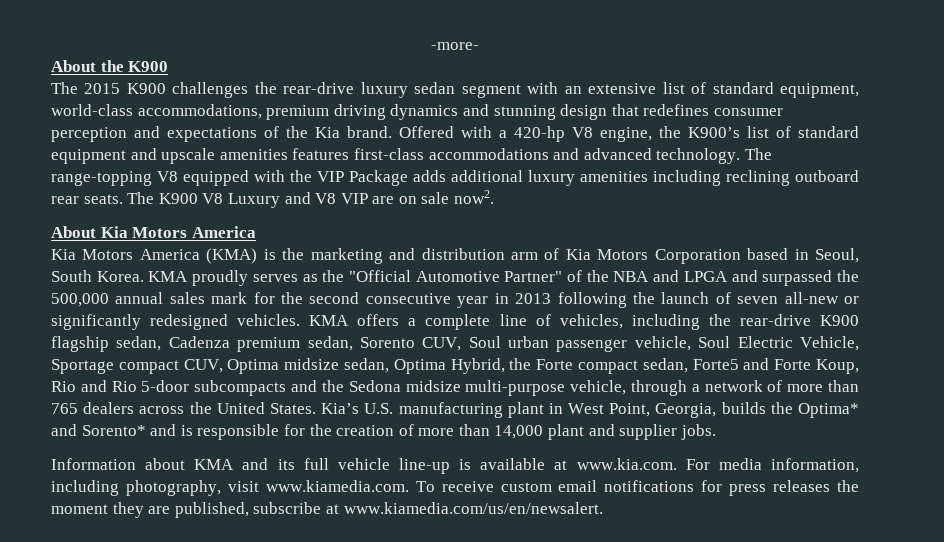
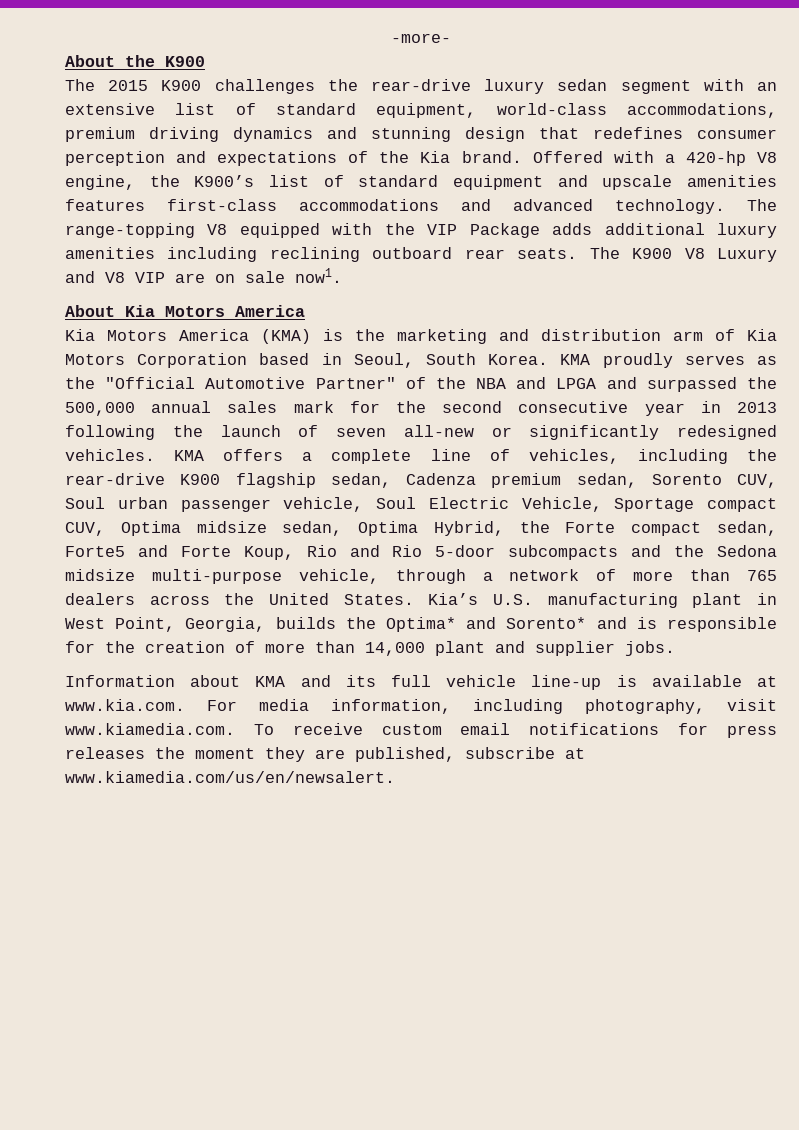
[454,190,495,204] now2. -> [295,268,342,283] now1.

